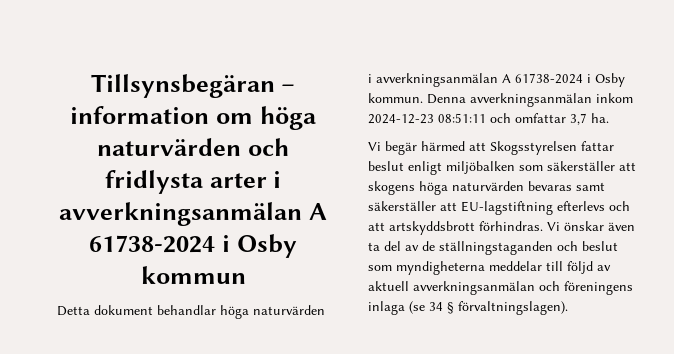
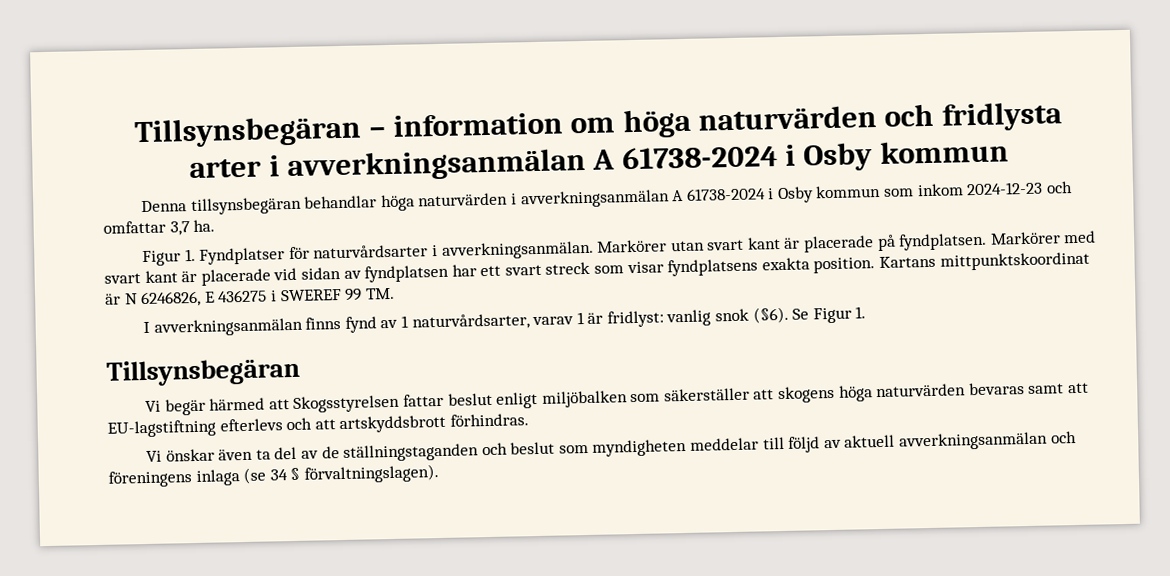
[57,305,153,316] Detta dokument -> [140,196,302,216] Denna tillsynsbegäran
[368,93,592,107] kommun. Denna avverkningsanmälan -> [815,184,915,199] kommun som
[438,113,486,123] 08:51:11 -> (1044, 188) none
(609, 118) none -> [141,230,1097,267] [104,251,1090,286] [105,287,395,308] [142,306,867,337] [106,357,300,387] // Figur 1. Fyndplatser för naturvårdsarter i avverkningsanmälan. Markörer utan svart kant är placerade på fyndplatsen. Markörer med svart kant är placerade vid sidan av fyndplatsen har ett svart streck som visar fyndplatsens exakta position. Kartans mittpunktskoordinat är N 6246826, E 436275 i SWEREF 99 TM. // I avverkningsanmälan finns fynd av 1 naturvårdsarter, varav 1 är fridlyst: vanlig snok (§6). Se Figur 1. // Tillsynsbegäran
[368,201,436,211] säkerställer -> (1065, 388) none
(543, 226) none -> (529, 420) //
[396,261,485,275] myndigheterna -> [592,438,688,457] myndigheten

